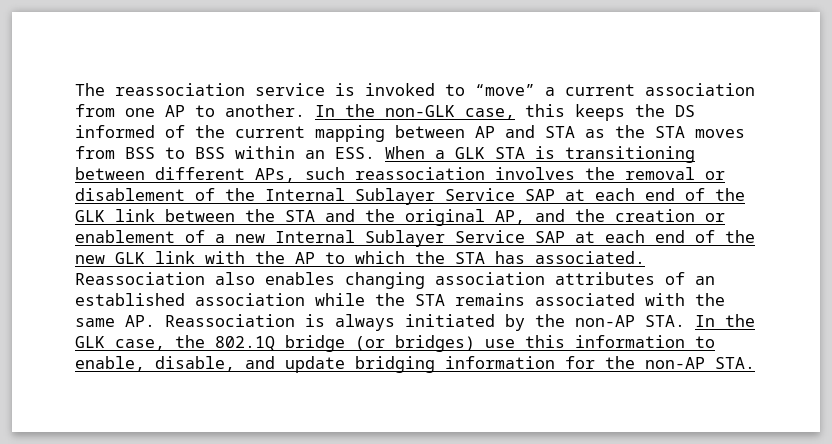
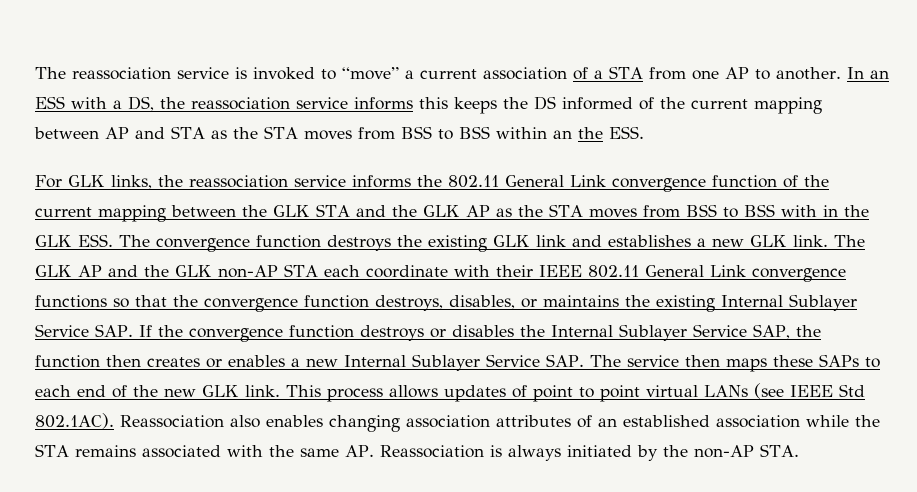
(755, 89) none -> [573,66,643,80] of a STA
[345,104,515,119] the non-GLK case, -> [869,70,889,79] [35,96,413,111] an ESS with a DS, the reassociation service informs
[335,146,695,163] [75,167,725,182] [75,188,745,205] [75,209,725,226] [75,230,205,243] ESS. When a GLK STA is transitioning between different APs, such reassociation involves the removal or disablement of the Internal Sublayer Service SAP at each end of the GLK link between the STA and the original AP, and the creation or enablement of -> [577,126,644,139] [35,175,829,192] [35,204,869,222] [35,234,865,252] [35,264,846,282] [35,294,857,312] [35,324,821,342] [35,355,285,368] the ESS. // For GLK links, the reassociation service informs the 802.11 General Link convergence function of the current mapping between the GLK STA and the GLK AP as the STA moves from BSS to BSS with in the GLK ESS. The convergence function destroys the existing GLK link and establishes a new GLK link. The GLK AP and the GLK non-AP STA each coordinate with their IEEE 802.11 General Link convergence functions so that the convergence function destroys, disables, or maintains the existing Internal Sublayer Service SAP. If the convergence function destroys or disables the Internal Sublayer Service SAP, the function then creates or enables
[535,231,595,243] SAP at -> [546,354,880,372] SAP. The service then maps these SAPs to
[155,251,645,264] link with the AP to which the STA has associated. -> [245,383,865,402] [35,413,114,429] link. This process allows updates of point to point virtual LANs (see IEEE Std 802.1AC).
[695,314,755,327] [75,335,715,352] [75,356,755,373] In the GLK case, the 802.1Q bridge (or bridges) use this information to enable, disable, and update bridging information for the non-AP STA. -> (799, 450) none

